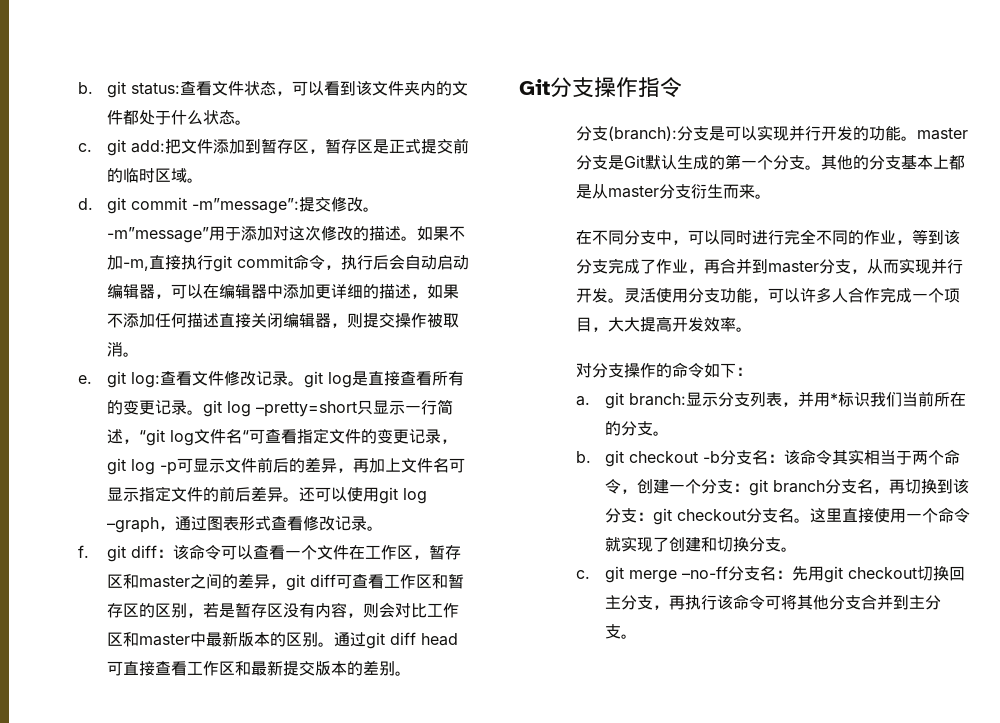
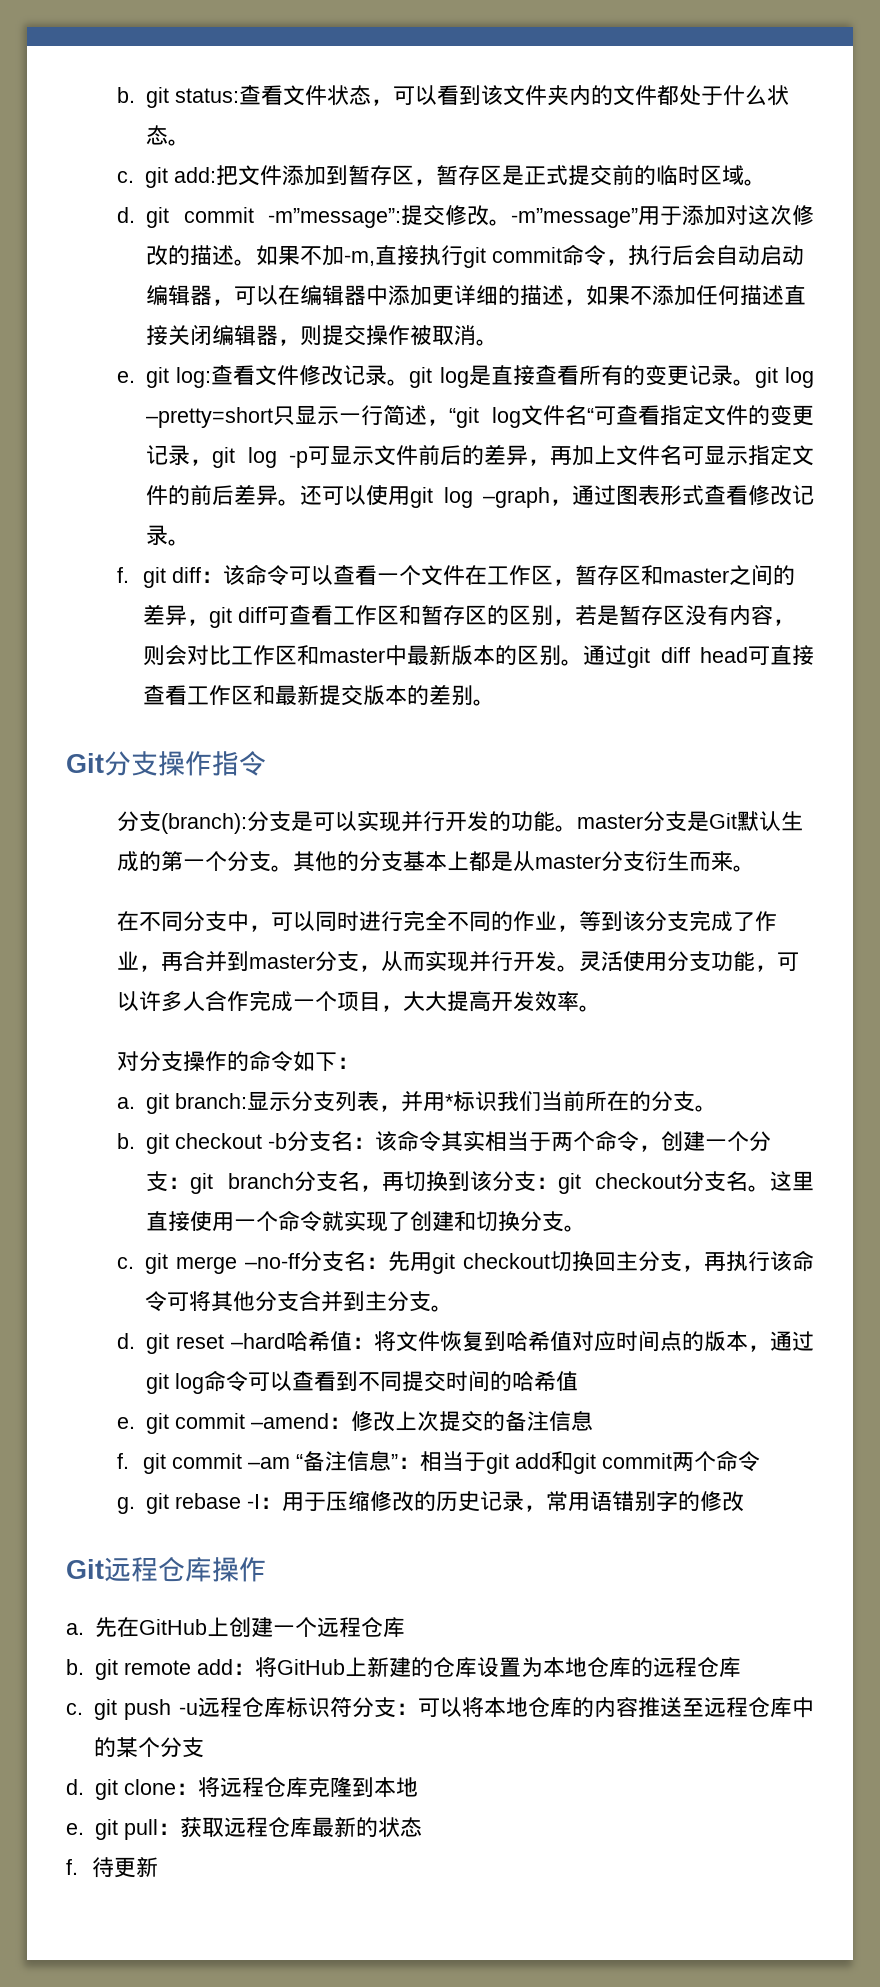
(638, 636) none -> [117,1330,814,1354] [146,1370,579,1394] [117,1410,594,1434] [117,1450,760,1474] [117,1491,745,1514] [66,1557,266,1582] [66,1617,405,1637] [66,1656,741,1680] [66,1696,814,1720] [93,1737,204,1758] [66,1776,418,1800] [66,1817,422,1840] [66,1857,158,1878] // d. git reset –hard哈希值：将文件恢复到哈希值对应时间点的版本，通过git log命令可以查看到不同提交时间的哈希值 // e. git commit –amend：修改上次提交的备注信息 // f. git commit –am “备注信息”：相当于git add和git commit两个命令 // g. git rebase -I：用于压缩修改的历史记录，常用语错别字的修改 // Git远程仓库操作 // a.先在GitHub上创建一个远程仓库 // b. git remote add：将GitHub上新建的仓库设置为本地仓库的远程仓库 // c. git push -u远程仓库标识符分支：可以将本地仓库的内容推送至远程仓库中的某个分支 // d. git clone：将远程仓库克隆到本地 // e. git pull：获取远程仓库最新的状态 // f.待更新

